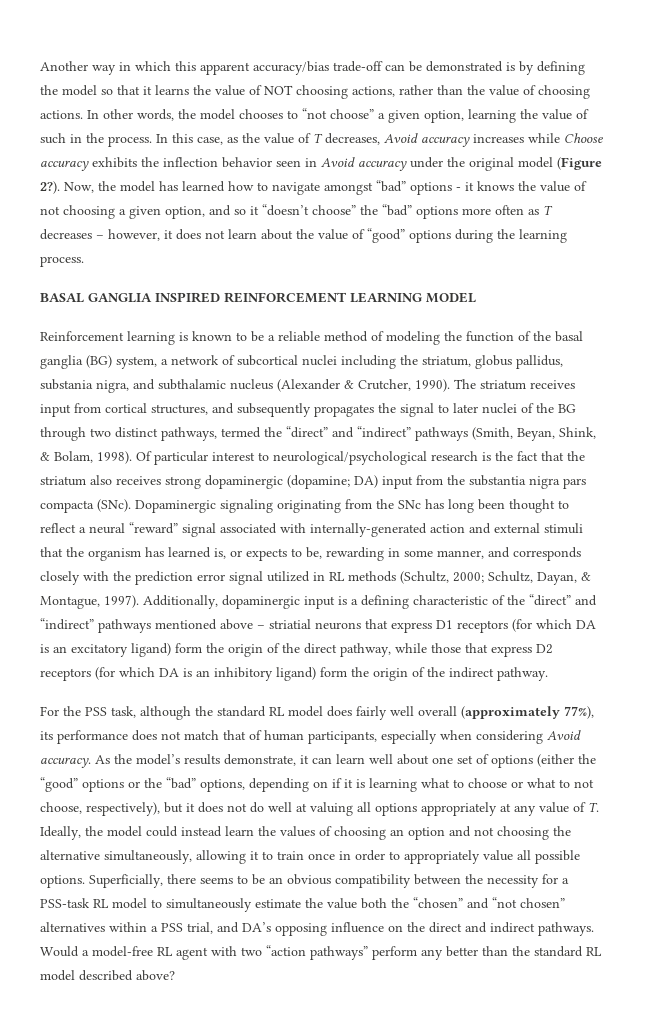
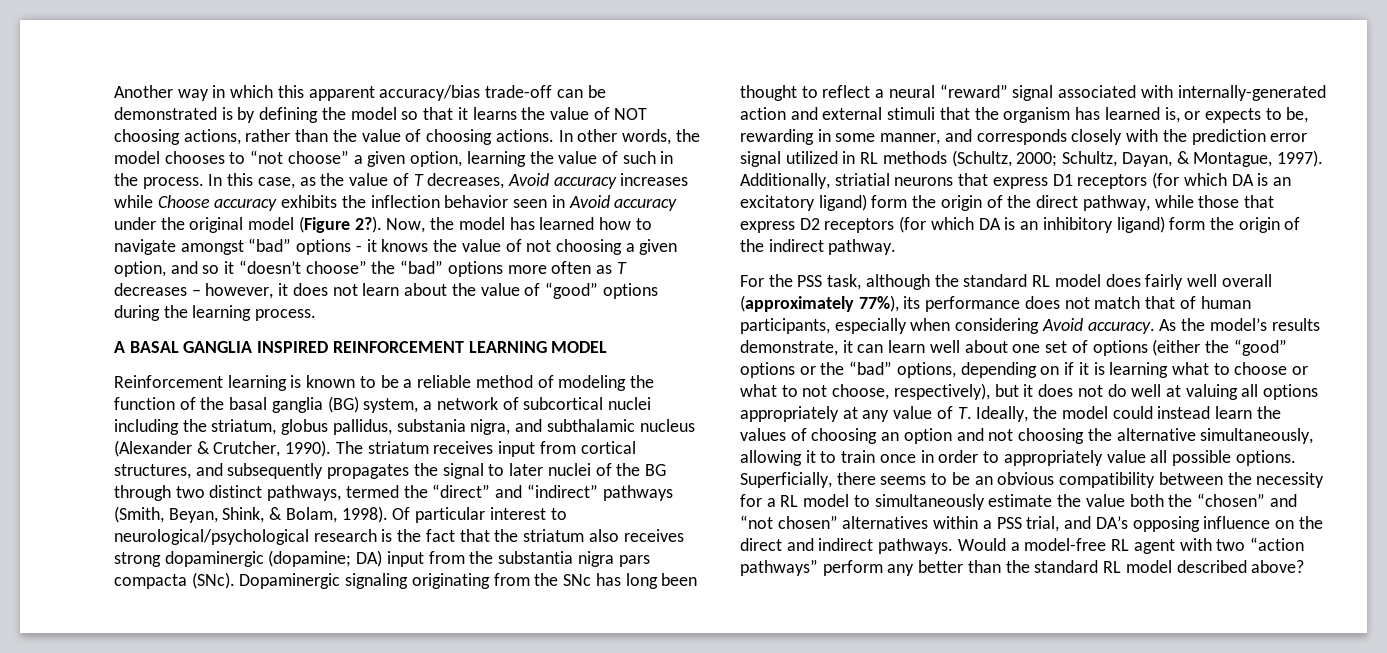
(84, 261) none -> [114,341,125,353] A
[222,594,597,609] [40,618,265,633] dopaminergic input is a defining characteristic of the “direct” and “indirect” pathways mentioned above – -> (830, 181) none
[40,898,90,908] PSS-task -> (776, 502) none

